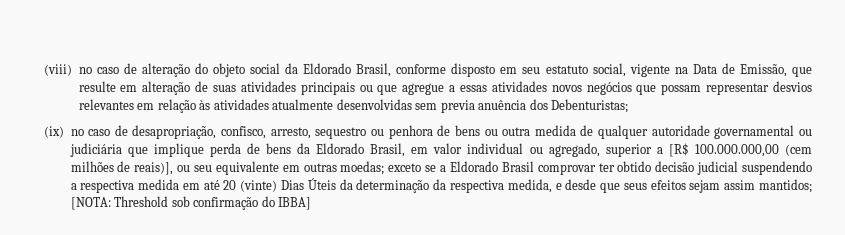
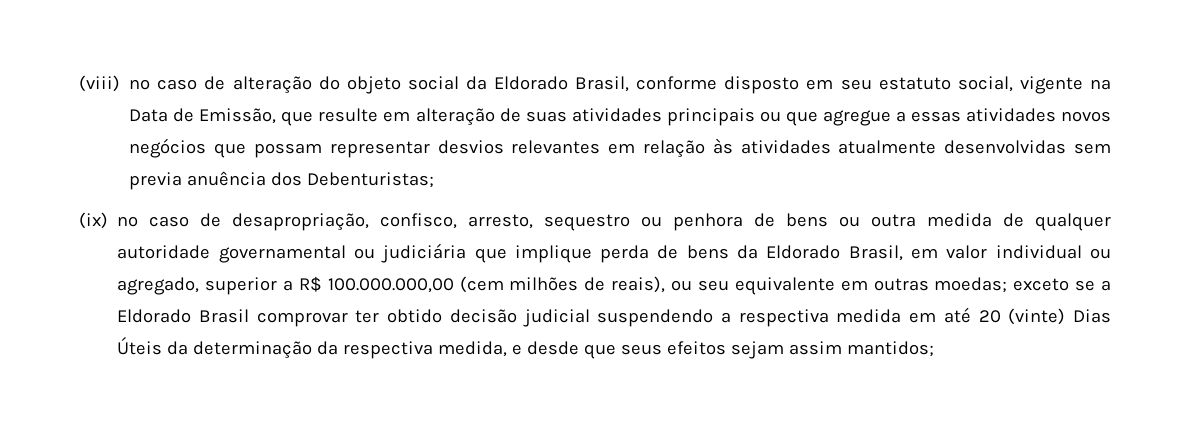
[668,143,689,157] [R$ -> [298,276,322,292] R$
[134,162,174,175] reais)], -> [611,276,666,293] reais),
[70,196,312,210] [NOTA: Threshold sob confirmação do IBBA] -> (935, 349) none

